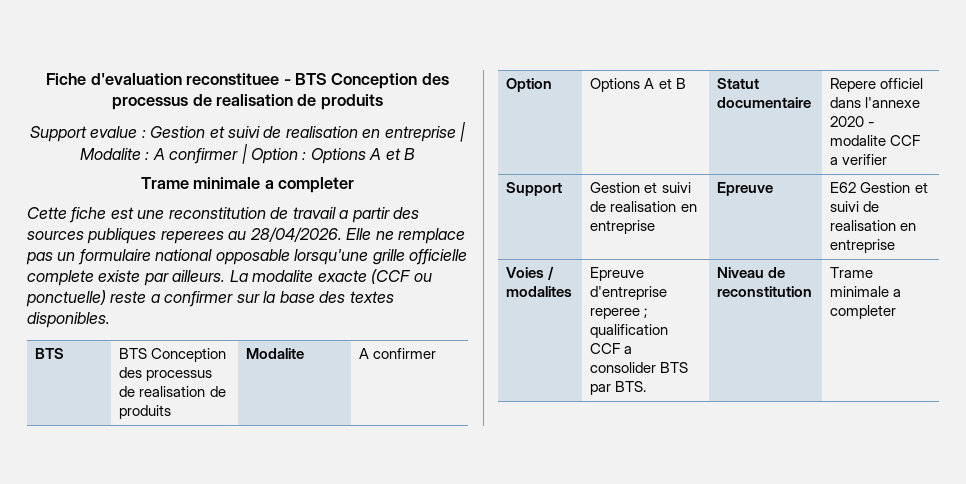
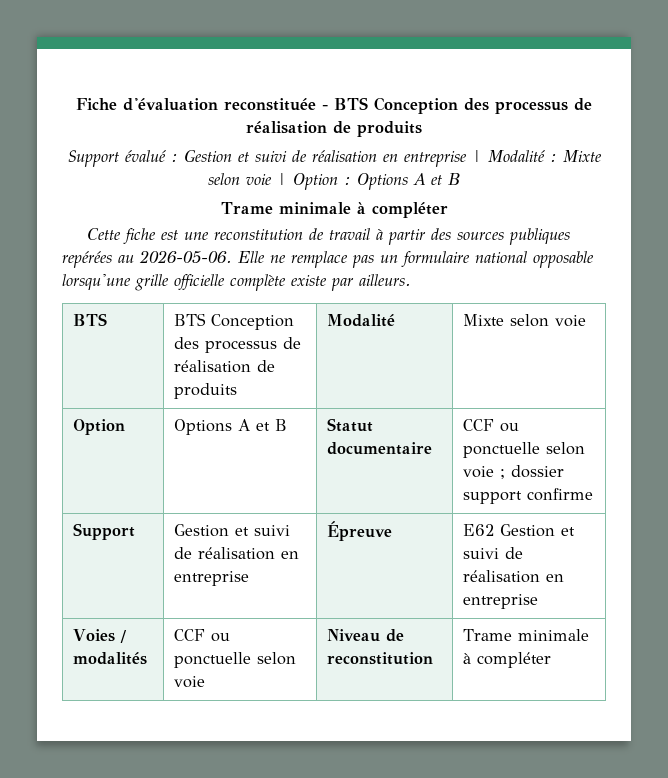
[90,73,280,85] d'evaluation reconstituee -> [123,98,316,111] d'évaluation reconstituée
[216,94,293,106] realisation -> [246,121,327,134] réalisation
[90,126,138,138] evalue -> [124,150,166,162] évalué
[285,122,466,142] [79,148,239,164] realisation en entreprise | Modalite : A confirmer -> [311,150,602,167] [208,173,272,185] réalisation en entreprise | Modalité : Mixte selon voie
[264,177,355,193] a completer -> [356,202,448,218] à compléter
[339,210,349,219] a -> [376,229,384,240] à
[160,227,342,244] reperees au 28/04/2026. -> [62,250,232,268] repérées au 2026-05-06.
[27,270,94,286] complete -> [230,274,286,291] complète
[229,269,432,284] [26,290,394,307] [27,312,110,328] La modalite exacte (CCF ou ponctuelle) reste a confirmer sur la base des textes disponibles. -> (411, 280) none
[139,386,206,397] realisation -> [173,360,251,373] réalisation
[246,348,305,359] [359,348,437,359] Modalite | A confirmer -> [326,314,395,327] [462,314,586,327] Modalité | Mixte selon voie
[830,78,924,92] [830,97,921,108] [830,116,875,127] [830,135,921,146] [830,154,888,165] Repere officiel dans l'annexe 2020 - modalite CCF a verifier -> [462,419,519,432] [462,442,585,458] [462,465,564,479] [462,488,593,504] CCF ou ponctuelle selon voie ; dossier support confirme
[610,201,697,212] [590,220,656,234] [717,182,774,196] realisation en entreprise | Epreuve -> [197,547,299,560] [173,571,249,586] [326,521,392,541] réalisation en entreprise | Épreuve
[830,220,897,231] realisation -> [462,570,540,583] réalisation
[506,286,573,297] [590,267,645,281] [590,286,668,300] [590,308,648,319] [590,324,669,338] [590,343,633,354] [590,362,689,373] [590,381,647,395] modalites | Epreuve d'entreprise reperee ; qualification CCF a consolider BTS par BTS. -> [72,652,147,665] [173,629,230,642] [173,652,296,668] [173,676,205,688] modalités | CCF ou ponctuelle selon voie
[893,289,902,297] [830,305,897,319] a completer -> [462,652,551,668] à compléter

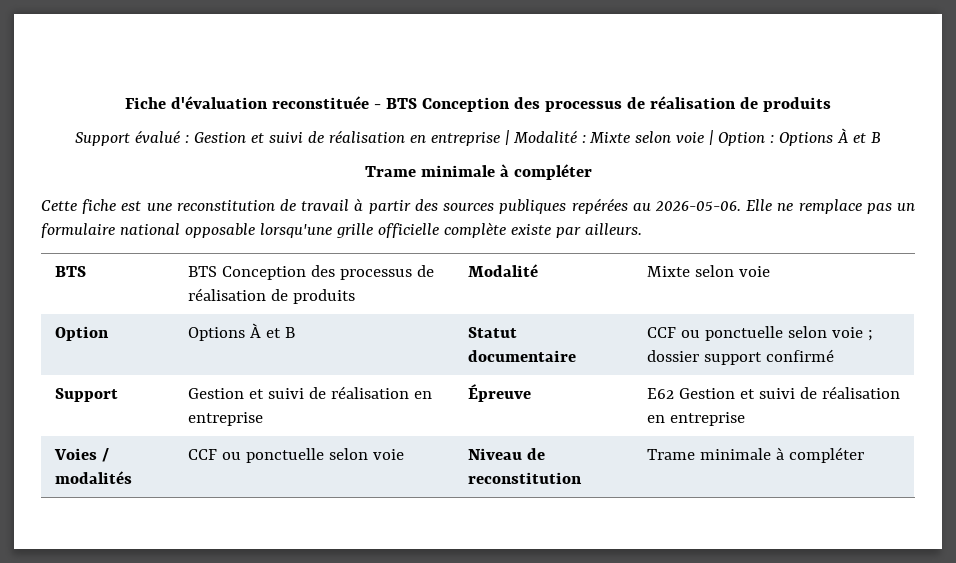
[413,173,426,185] A -> [837,128,849,143] À
[237,419,250,431] A -> [249,323,261,338] À
[526,488,593,501] confirme -> [765,349,834,362] confirmé

